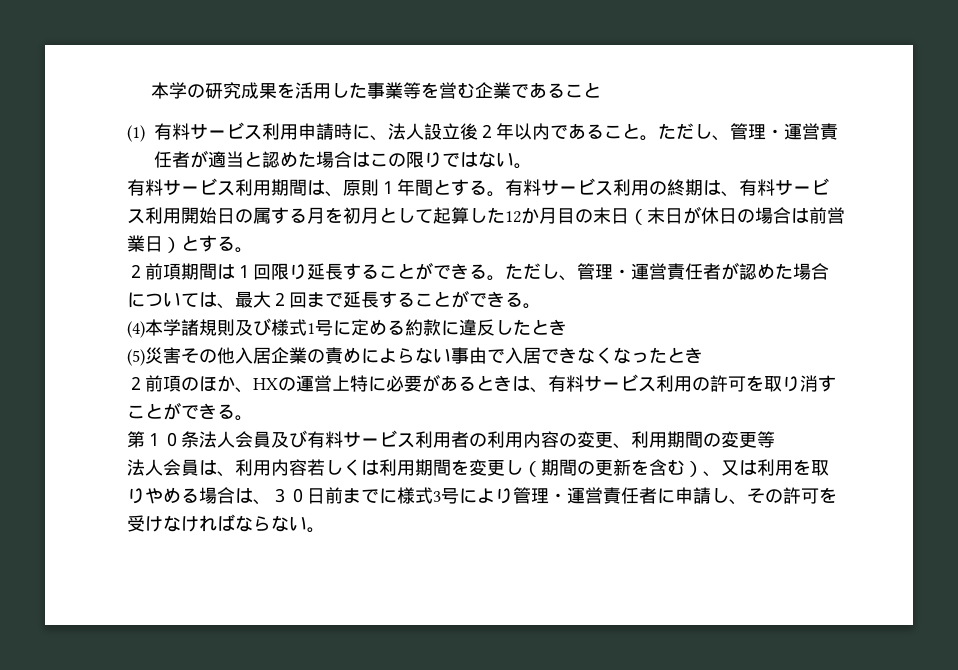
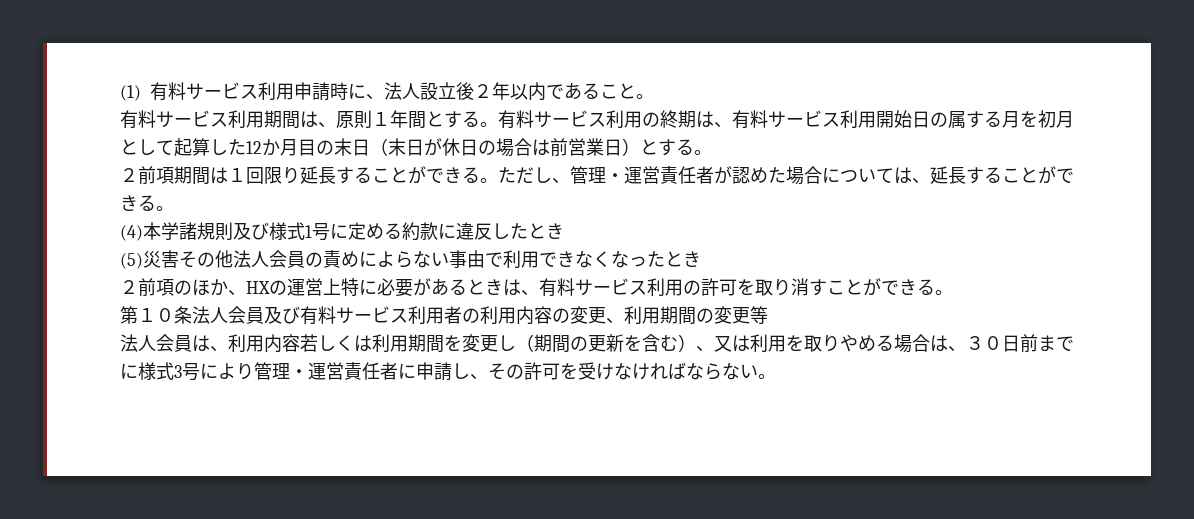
[150,82,601,99] 本学の研究成果を活用した事業等を営む企業であること // -> (120, 93) none
[658,123,838,141] [154,150,532,169] ただし、管理・運営責任者が適当と認めた場合はこの限りではない。 -> (654, 96) none
[235,291,343,308] 最大２回まで -> (930, 181) none
[235,347,307,364] 入居企業 -> [233,250,305,268] 法人会員
[505,347,541,364] 入居 -> [503,250,539,268] 利用

